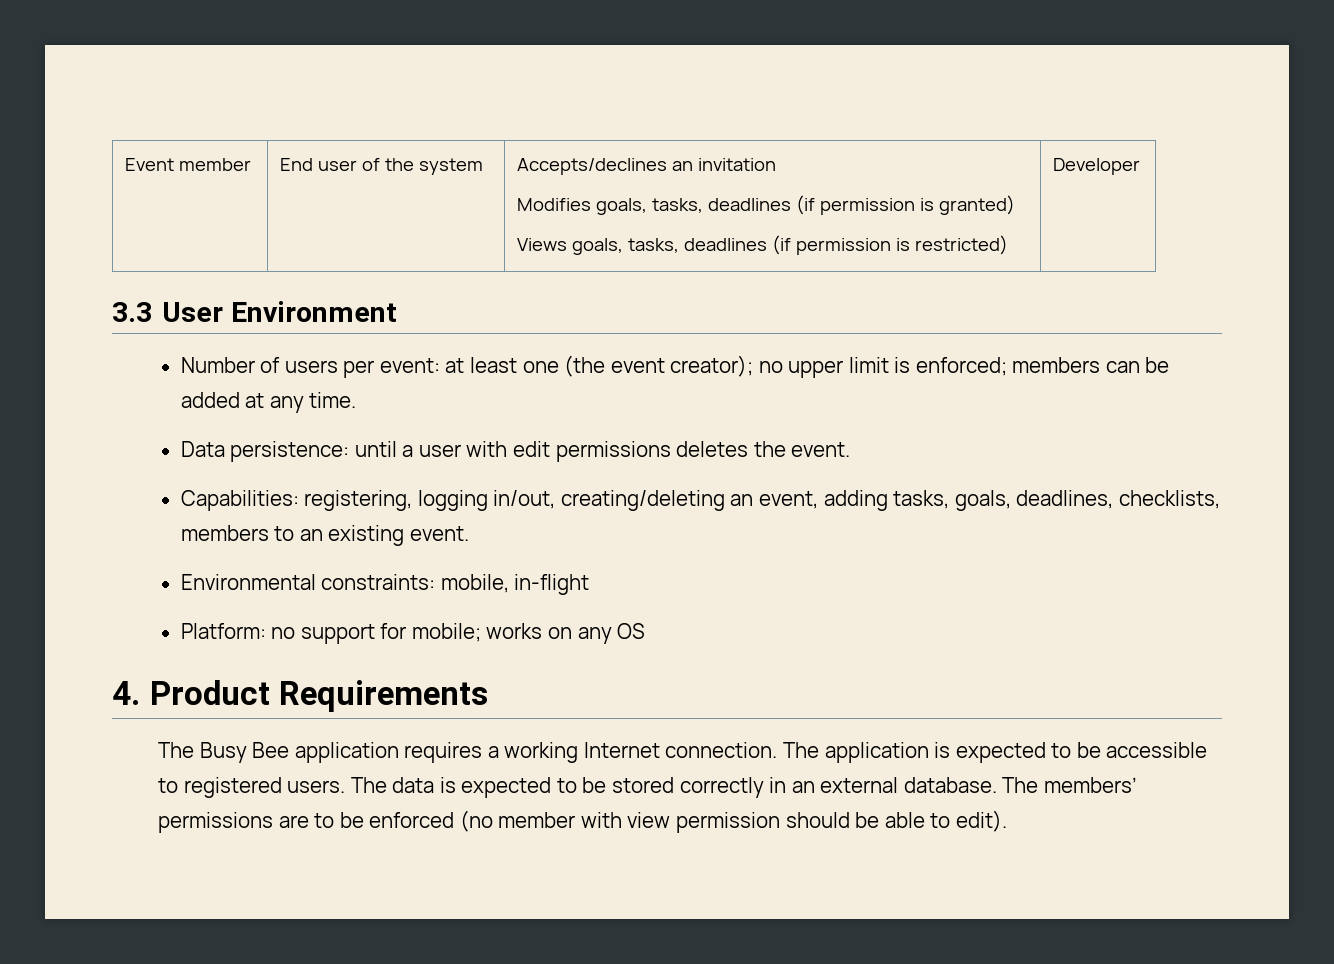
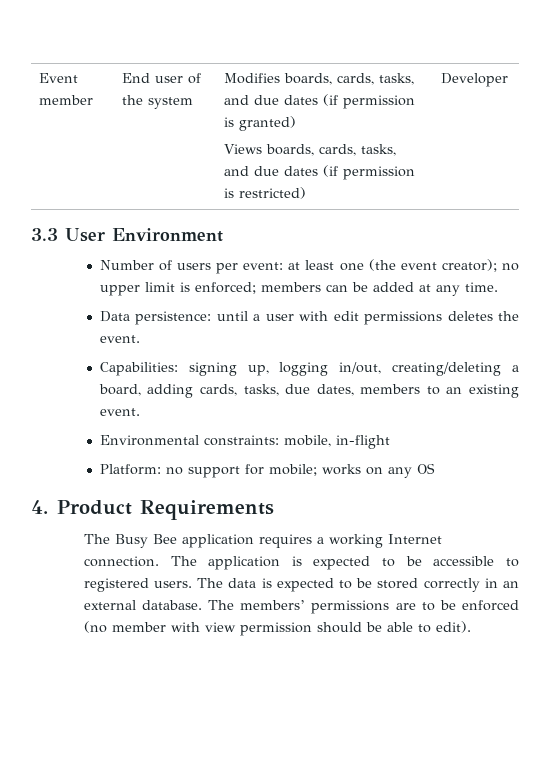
[517,158,777,175] [517,198,792,215] Accepts/declines an invitation // Modifies goals, tasks, deadlines -> [224,73,415,85] [224,95,319,105] Modifies boards, cards, tasks, and due dates
[572,238,768,255] goals, tasks, deadlines -> [266,144,397,156] [224,166,319,176] boards, cards, tasks, and due dates
[304,490,413,511] registering, -> [188,362,269,376] signing up,
[730,490,1220,511] an event, adding tasks, goals, deadlines, checklists, -> [511,365,519,372] [98,384,354,398] a board, adding cards, tasks, due dates,

